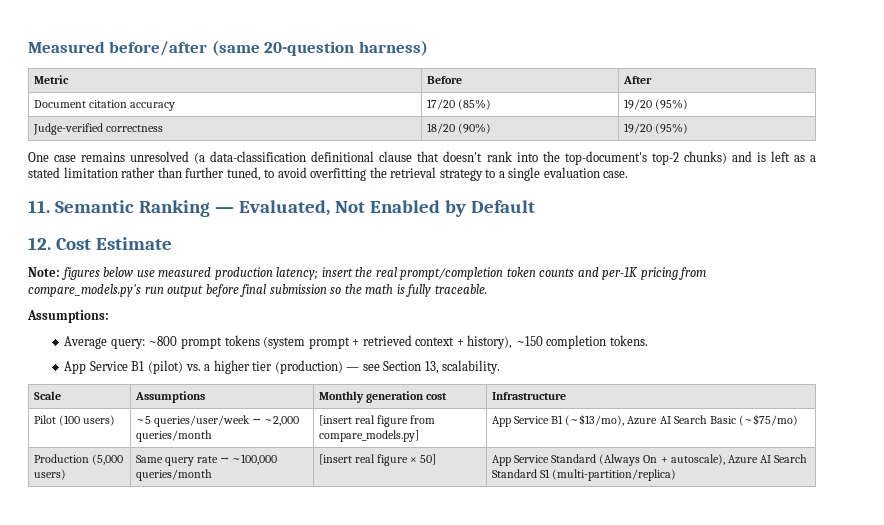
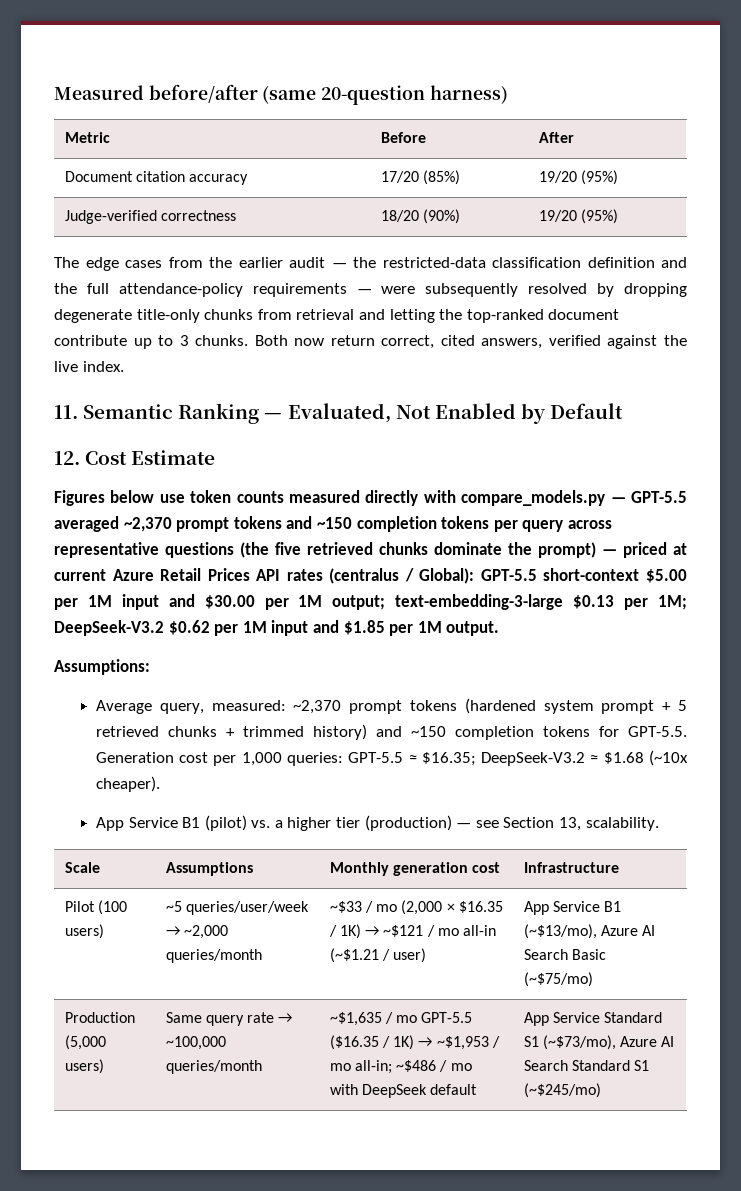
[28,151,816,165] [28,167,629,181] One case remains unresolved (a data-classification definitional clause that doesn't rank into the top-document's top-2 chunks) and is left as a stated limitation rather than further tuned, to avoid overfitting the retrieval strategy to a single evaluation case. -> [54,257,687,271] [54,283,687,297] [54,309,620,323] [54,335,687,349] [54,361,124,372] The edge cases from the earlier audit — the restricted-data classification definition and the full attendance-policy requirements — were subsequently resolved by dropping degenerate title-only chunks from retrieval and letting the top-ranked document contribute up to 3 chunks. Both now return correct, cited answers, verified against the live index.
[28,267,707,280] [28,284,487,297] [27,310,109,323] [64,335,648,349] Note: figures below use measured production latency; insert the real prompt/completion token counts and per-1K pricing from compare_models.py's run output before final submission so the math is fully traceable. // Assumptions: // Average query: ~800 prompt tokens (system prompt + retrieved context + history), ~150 completion tokens. -> [54,490,687,506] [54,516,612,532] [54,542,687,558] [54,568,687,584] [54,594,687,610] [54,620,500,636] [54,659,150,675] [95,698,687,714] [95,724,687,740] [95,750,689,766] [95,776,160,792] Figures below use token counts measured directly with compare_models.py — GPT-5.5 averaged ~2,370 prompt tokens and ~150 completion tokens per query across representative questions (the five retrieved chunks dominate the prompt) — priced at current Azure Retail Prices API rates (centralus / Global): GPT-5.5 short-context $5.00 per 1M input and $30.00 per 1M output; text-embedding-3-large $0.13 per 1M; DeepSeek-V3.2 $0.62 per 1M input and $1.85 per 1M output. // Assumptions: // Average query, measured: ~2,370 prompt tokens (hardened system prompt + 5 retrieved chunks + trimmed history) and ~150 completion tokens for GPT-5.5. Generation cost per 1,000 queries: GPT-5.5 ≈ $16.35; DeepSeek-V3.2 ≈ $1.68 (~10x cheaper).
[319,415,436,427] [319,430,420,442] [insert real figure from compare_models.py] -> [329,900,503,915] [328,924,496,939] [329,948,427,963] ~$33 / mo (2,000 × $16.35 / 1K) → ~$121 / mo all-in (~$1.21 / user)
[319,454,437,466] [insert real figure × 50] -> [329,1012,473,1026] [329,1035,500,1050] [329,1060,472,1074] [329,1084,478,1098] ~$1,635 / mo GPT-5.5 ($16.35 / 1K) → ~$1,953 / mo all-in; ~$486 / mo with DeepSeek default
[599,454,725,466] (Always On + autoscale), -> [523,1035,617,1050] S1 (~$73/mo),
[552,469,677,481] (multi-partition/replica) -> [523,1083,601,1098] (~$245/mo)

